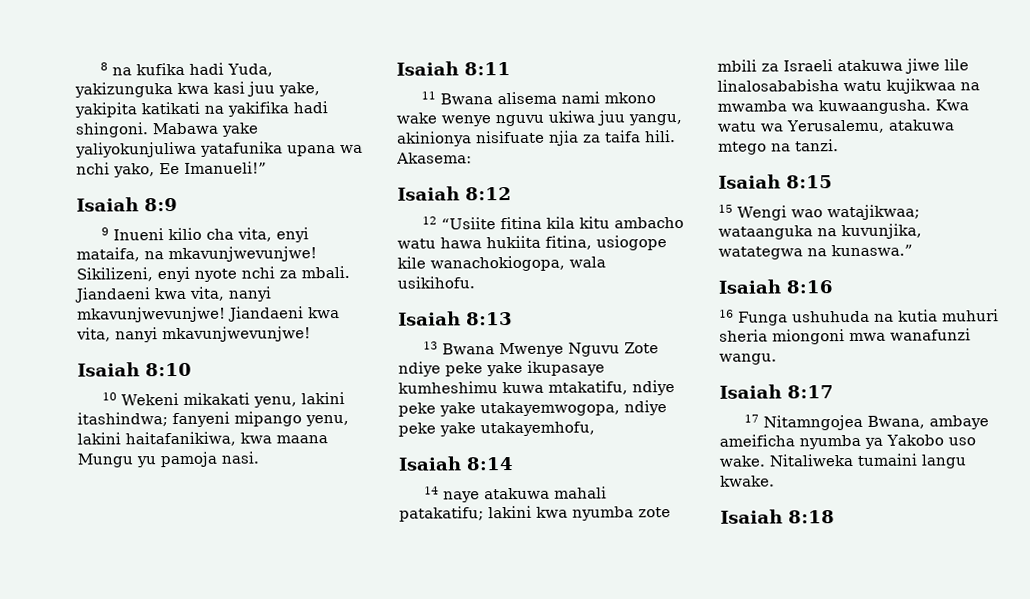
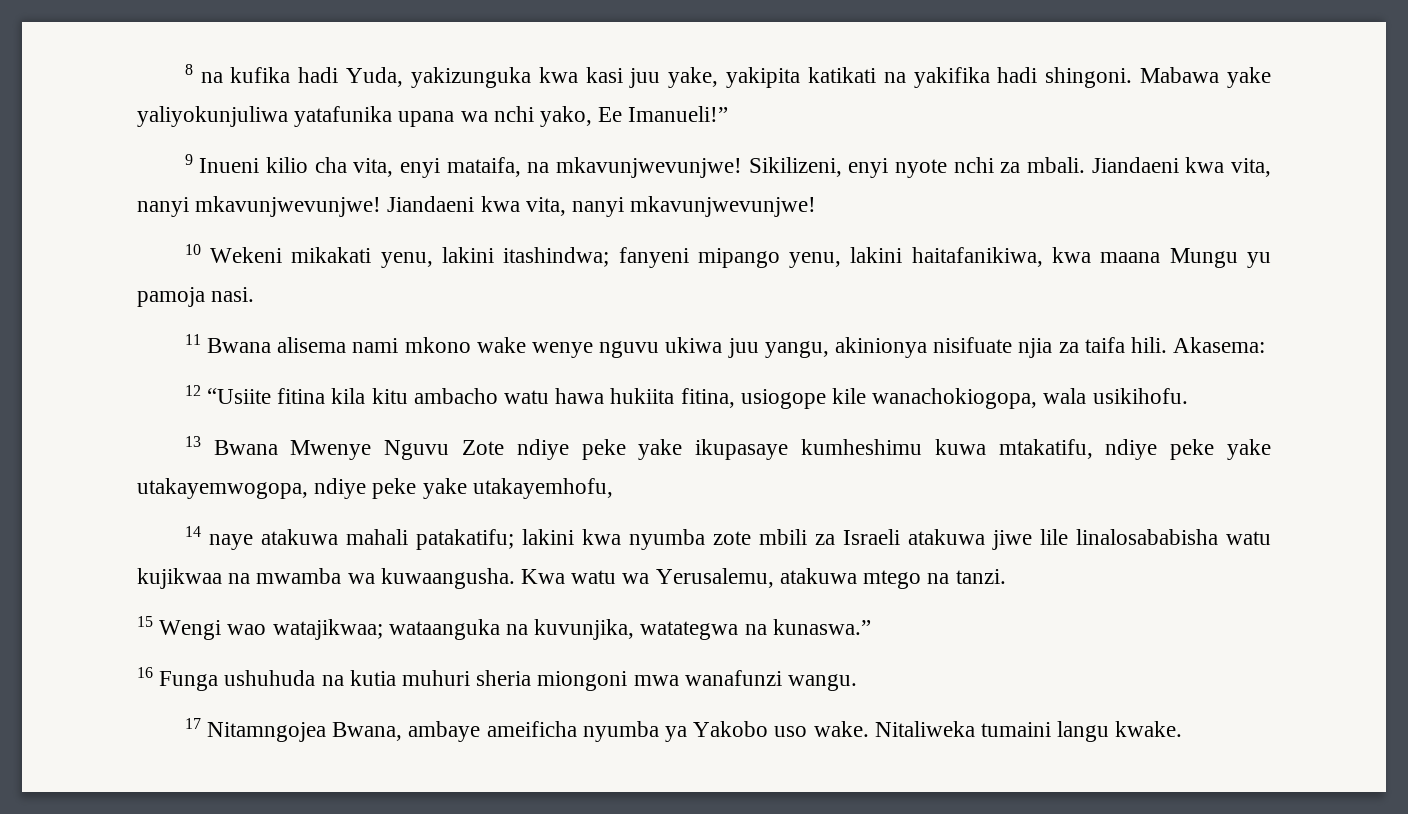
[76,197,178,212] // Isaiah 8:9 -> (729, 114) none
[77,362,192,377] // Isaiah 8:10 -> (817, 206) none
[396,61,511,76] // Isaiah 8:11 -> (255, 294) none
[397,186,512,201] // Isaiah 8:12 -> (1266, 345) none
[398,311,513,326] // Isaiah 8:13 -> (1188, 396) none
[398,456,514,471] // Isaiah 8:14 -> (613, 488) none
[718,174,833,189] // Isaiah 8:15 -> (1006, 576) none
[718,279,833,294] // Isaiah 8:16 -> (871, 627) none
[719,384,834,399] // Isaiah 8:17 -> (858, 682) none
[720,509,835,524] // Isaiah 8:18 -> (1183, 729) none

